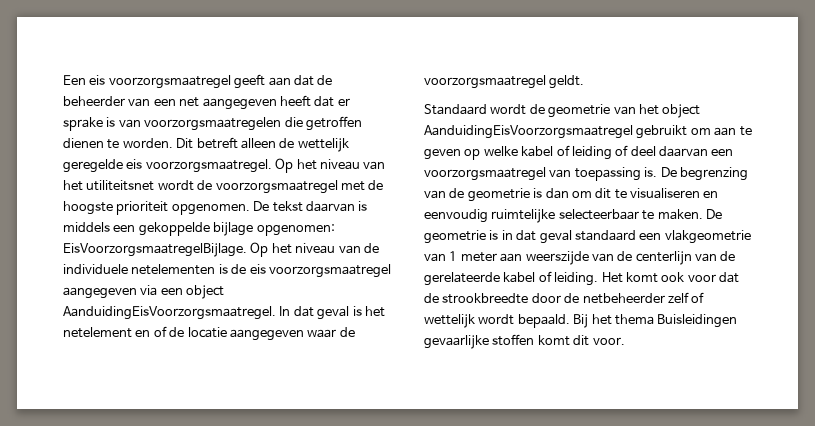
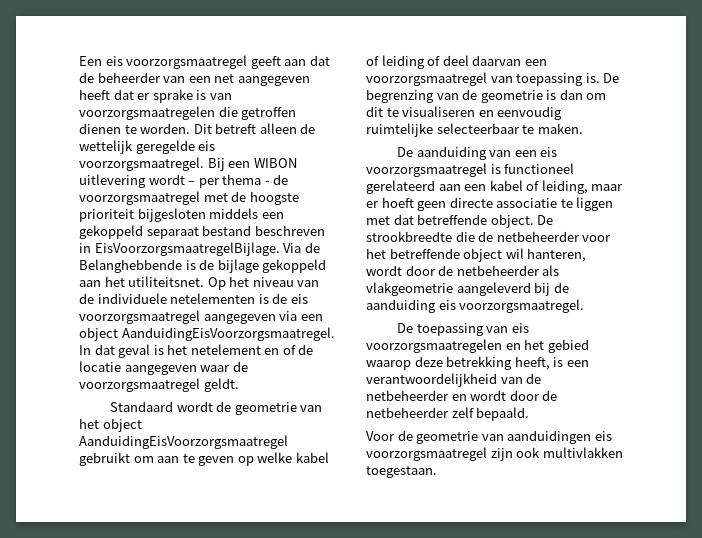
[275,158,386,173] [63,180,194,191] Op het niveau van het utiliteitsnet wordt -> [207,158,297,171] [79,174,270,188] Bij een WIBON uitlevering wordt – per thema -
[171,201,368,215] [63,222,335,236] [63,243,247,257] opgenomen. De tekst daarvan is middels een gekoppelde bijlage opgenomen: EisVoorzorgsmaatregelBijlage. -> [137,208,284,222] [79,225,325,239] [79,242,320,256] [79,259,327,273] [79,276,205,287] bijgesloten middels een gekoppeld separaat bestand beschreven in EisVoorzorgsmaatregelBijlage. Via de Belanghebbende is de bijlage gekoppeld aan het utiliteitsnet.
[705,209,722,219] [424,230,751,244] [424,251,736,265] [424,271,739,286] [424,292,705,304] [424,314,738,328] [424,334,625,349] De geometrie is in dat geval standaard een vlakgeometrie van 1 meter aan weerszijde van de centerlijn van de gerelateerde kabel of leiding. Het komt ook voor dat de strookbreedte door de netbeheerder zelf of wettelijk wordt bepaald. Bij het thema Buisleidingen gevaarlijke stoffen komt dit voor. -> [397,146,558,160] [366,163,575,177] [366,180,624,194] [366,197,614,211] [366,214,554,228] [366,231,612,242] [366,248,587,262] [366,265,560,276] [366,282,569,296] [366,299,585,313] [397,323,529,336] [366,339,589,353] [366,356,589,370] [366,373,542,387] [366,390,558,401] [366,407,530,421] [366,430,612,444] [366,447,623,461] [366,466,437,478] // De aanduiding van een eis voorzorgsmaatregel is functioneel gerelateerd aan een kabel of leiding, maar er hoeft geen directe associatie te liggen met dat betreffende object. De strookbreedte die de netbeheerder voor het betreffende object wil hanteren, wordt door de netbeheerder als vlakgeometrie aangeleverd bij de aanduiding eis voorzorgsmaatregel. // De toepassing van eis voorzorgsmaatregelen en het gebied waarop deze betrekking heeft, is een verantwoordelijkheid van de netbeheerder en wordt door de netbeheerder zelf bepaald. // Voor de geometrie van aanduidingen eis voorzorgsmaatregel zijn ook multivlakken toegestaan.

